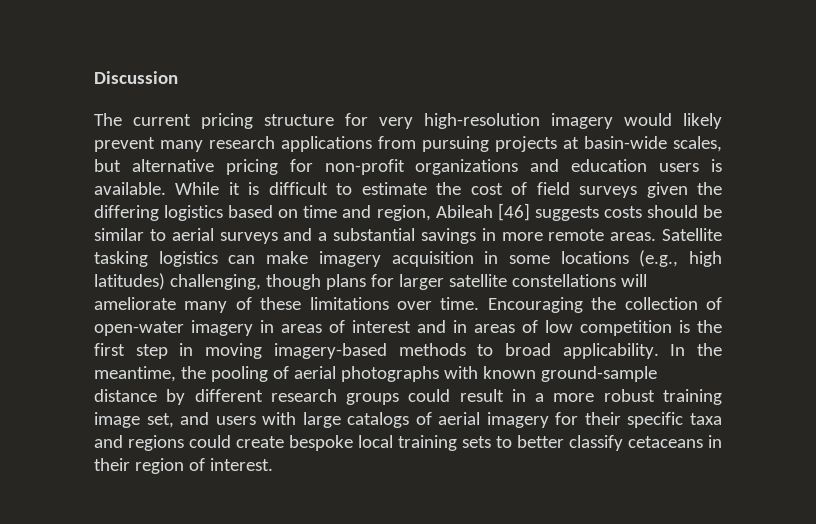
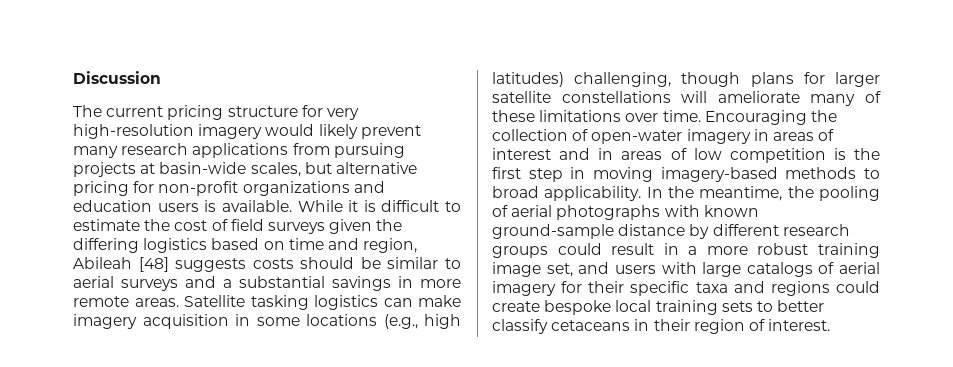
[497,203,530,221] [46] -> [138,257,169,272] [48]

